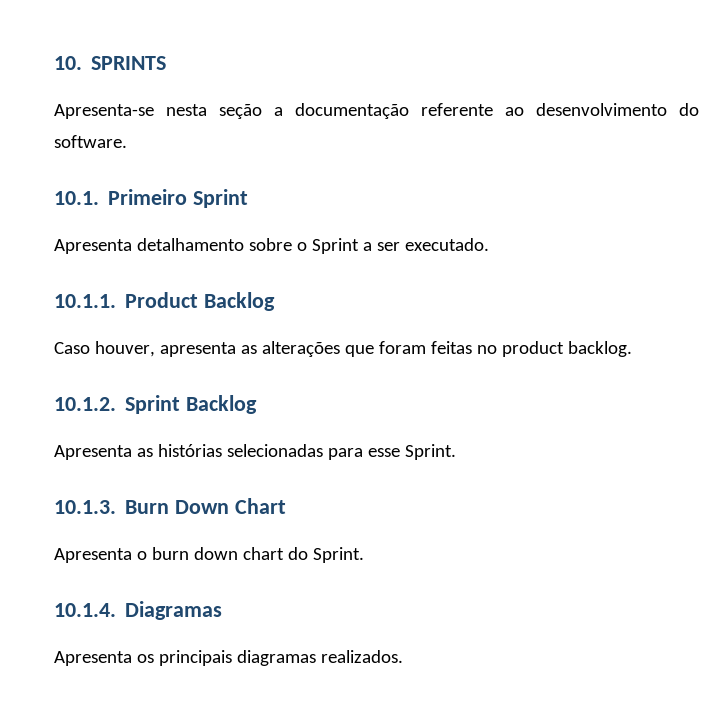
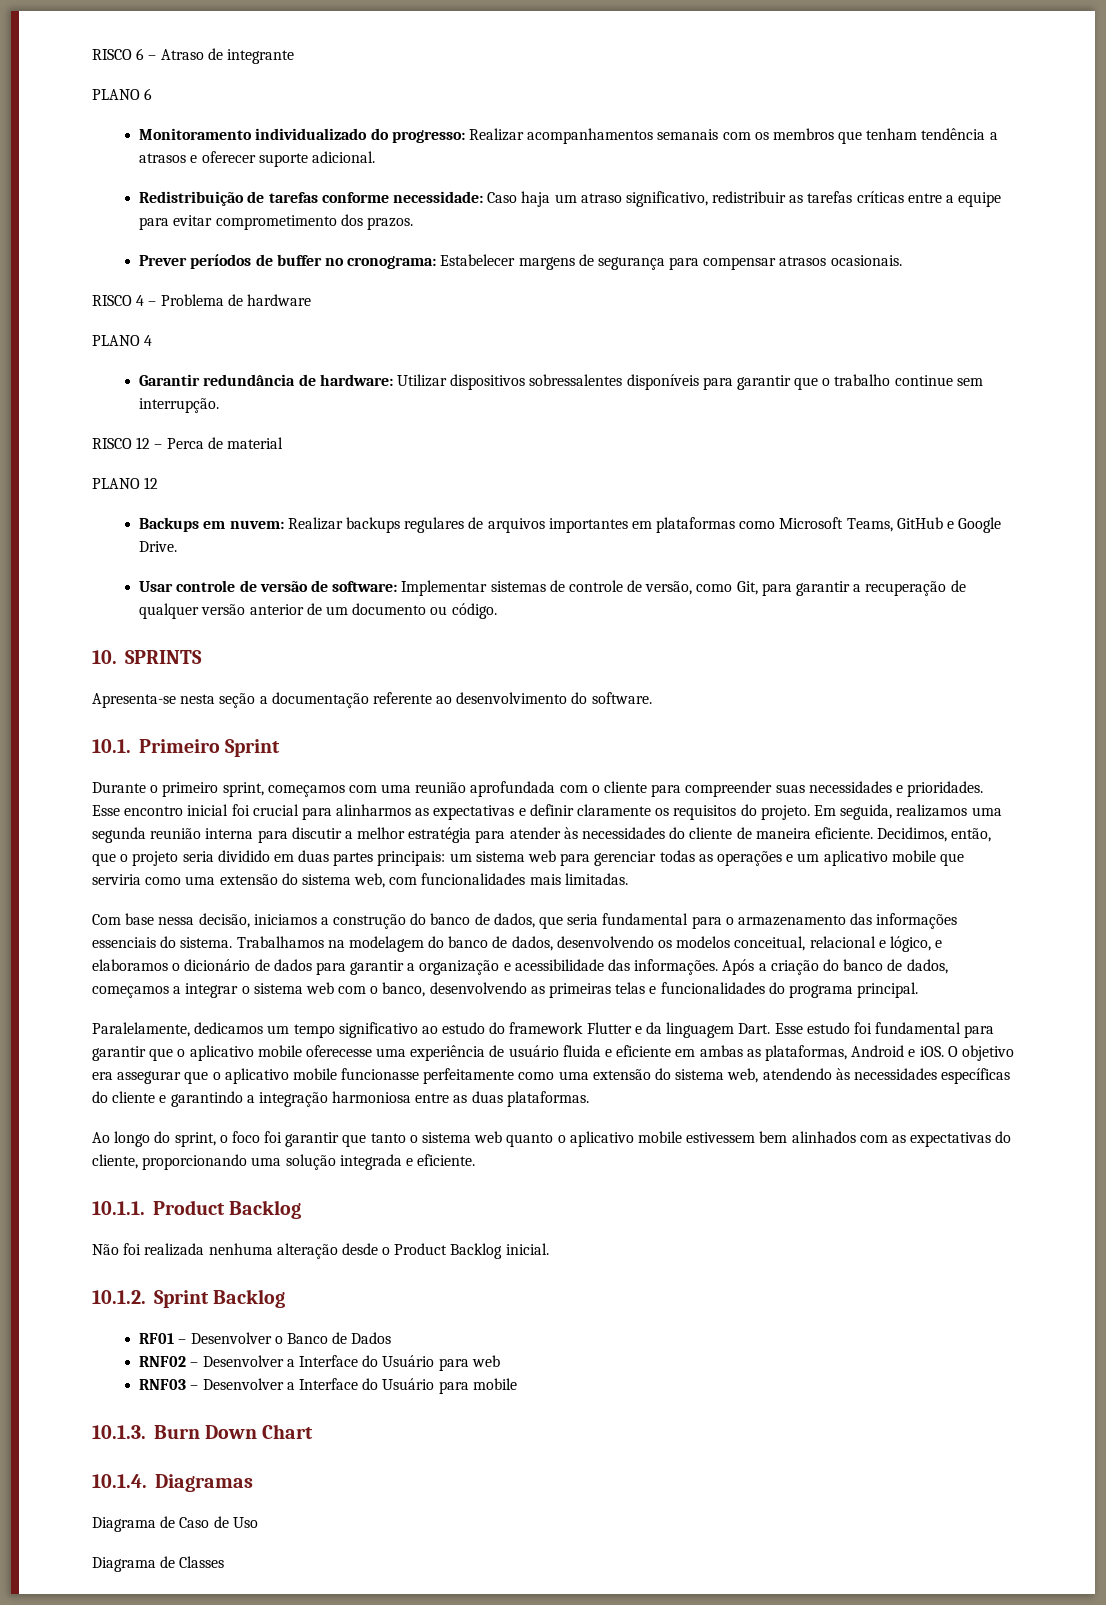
(54, 63) none -> [92,48,294,64] [92,88,153,100] [139,128,998,144] [139,151,375,167] [139,191,1002,207] [139,214,413,230] [139,254,902,270] [92,294,311,306] [92,335,153,346] [139,374,983,390] [139,398,220,413] [92,437,283,449] [92,477,159,489] [139,517,1002,533] [139,541,178,552] [139,580,966,596] [139,603,497,619] RISCO 6 – Atraso de integrante // PLANO 6 // Monitoramento individualizado do progresso: Realizar acompanhamentos semanais com os membros que tenham tendência a atrasos e oferecer suporte adicional. // Redistribuição de tarefas conforme necessidade: Caso haja um atraso significativo, redistribuir as tarefas críticas entre a equipe para evitar comprometimento dos prazos. // Prever períodos de buffer no cronograma: Estabelecer margens de segurança para compensar atrasos ocasionais. // RISCO 4 – Problema de hardware // PLANO 4 // Garantir redundância de hardware: Utilizar dispositivos sobressalentes disponíveis para garantir que o trabalho continue sem interrupção. // RISCO 12 – Perca de material // PLANO 12 // Backups em nuvem: Realizar backups regulares de arquivos importantes em plataformas como Microsoft Teams, GitHub e Google Drive. // Usar controle de versão de software: Implementar sistemas de controle de versão, como Git, para garantir a recuperação de qualquer versão anterior de um documento ou código. //
[54,238,489,254] [54,292,276,311] [54,341,632,357] [54,395,258,414] [54,444,456,460] [54,498,286,514] [54,547,364,563] [54,601,223,620] [54,650,403,666] Apresenta detalhamento sobre o Sprint a ser executado. // 10.1.1. Product Backlog // Caso houver, apresenta as alterações que foram feitas no product backlog. // 10.1.2. Sprint Backlog // Apresenta as histórias selecionadas para esse Sprint. // 10.1.3. Burn Down Chart // Apresenta o burn down chart do Sprint. // 10.1.4. Diagramas // Apresenta os principais diagramas realizados. -> [92,781,984,797] [92,804,1002,820] [92,827,992,843] [92,850,964,866] [92,873,628,888] [92,913,958,929] [92,936,943,952] [92,959,948,975] [92,982,919,998] [92,1022,995,1038] [92,1045,1014,1061] [92,1068,1011,1084] [92,1091,589,1107] [92,1131,1012,1147] [92,1154,476,1170] [92,1200,302,1219] [92,1243,549,1259] [92,1289,286,1308] [139,1332,392,1344] [139,1355,500,1371] [139,1378,517,1394] [92,1424,314,1439] [92,1474,253,1492] [92,1516,258,1532] [92,1556,225,1572] Durante o primeiro sprint, começamos com uma reunião aprofundada com o cliente para compreender suas necessidades e prioridades. Esse encontro inicial foi crucial para alinharmos as expectativas e definir claramente os requisitos do projeto. Em seguida, realizamos uma segunda reunião interna para discutir a melhor estratégia para atender às necessidades do cliente de maneira eficiente. Decidimos, então, que o projeto seria dividido em duas partes principais: um sistema web para gerenciar todas as operações e um aplicativo mobile que serviria como uma extensão do sistema web, com funcionalidades mais limitadas. // Com base nessa decisão, iniciamos a construção do banco de dados, que seria fundamental para o armazenamento das informações essenciais do sistema. Trabalhamos na modelagem do banco de dados, desenvolvendo os modelos conceitual, relacional e lógico, e elaboramos o dicionário de dados para garantir a organização e acessibilidade das informações. Após a criação do banco de dados, começamos a integrar o sistema web com o banco, desenvolvendo as primeiras telas e funcionalidades do programa principal. // Paralelamente, dedicamos um tempo significativo ao estudo do framework Flutter e da linguagem Dart. Esse estudo foi fundamental para garantir que o aplicativo mobile oferecesse uma experiência de usuário fluida e eficiente em ambas as plataformas, Android e iOS. O objetivo era assegurar que o aplicativo mobile funcionasse perfeitamente como uma extensão do sistema web, atendendo às necessidades específicas do cliente e garantindo a integração harmoniosa entre as duas plataformas. // Ao longo do sprint, o foco foi garantir que tanto o sistema web quanto o aplicativo mobile estivessem bem alinhados com as expectativas do cliente, proporcionando uma solução integrada e eficiente. // 10.1.1. Product Backlog // Não foi realizada nenhuma alteração desde o Product Backlog inicial. // 10.1.2. Sprint Backlog // RF01 – Desenvolver o Banco de Dados // RNF02 – Desenvolver a Interface do Usuário para web // RNF03 – Desenvolver a Interface do Usuário para mobile // 10.1.3. Burn Down Chart // 10.1.4. Diagramas // Diagrama de Caso de Uso // Diagrama de Classes

